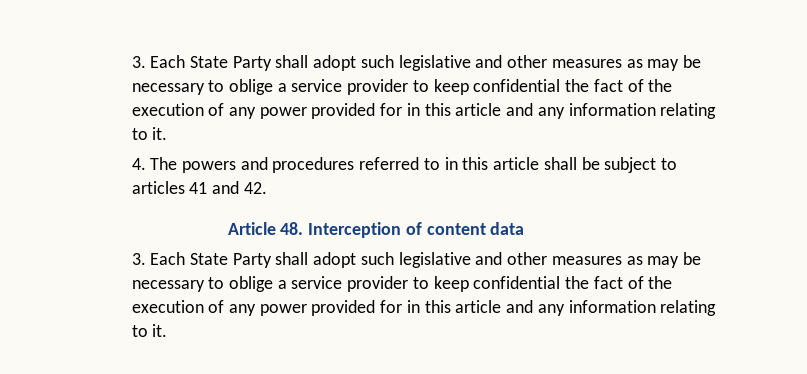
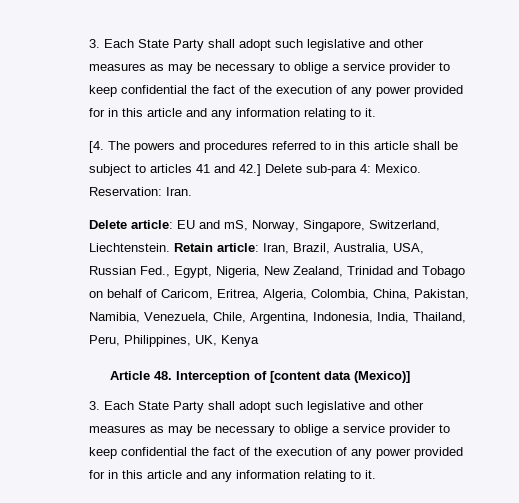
[131,158,146,170] 4. -> [89,141,105,153] [4.
[243,182,267,194] 42. -> [239,164,422,176] [89,187,193,196] [89,220,441,232] [89,243,425,254] [89,266,466,278] [89,289,470,301] [89,312,467,324] [89,335,260,347] 42.] Delete sub-para 4: Mexico. Reservation: Iran. // Delete article: EU and mS, Norway, Singapore, Switzerland, Liechtenstein. Retain article: Iran, Brazil, Australia, USA, Russian Fed., Egypt, Nigeria, New Zealand, Trinidad and Tobago on behalf of Caricom, Eritrea, Algeria, Colombia, China, Pakistan, Namibia, Venezuela, Chile, Argentina, Indonesia, India, Thailand, Peru, Philippines, UK, Kenya
[426,223,486,235] content -> [269,371,321,383] [content
(525, 228) none -> [353,371,410,383] (Mexico)]

